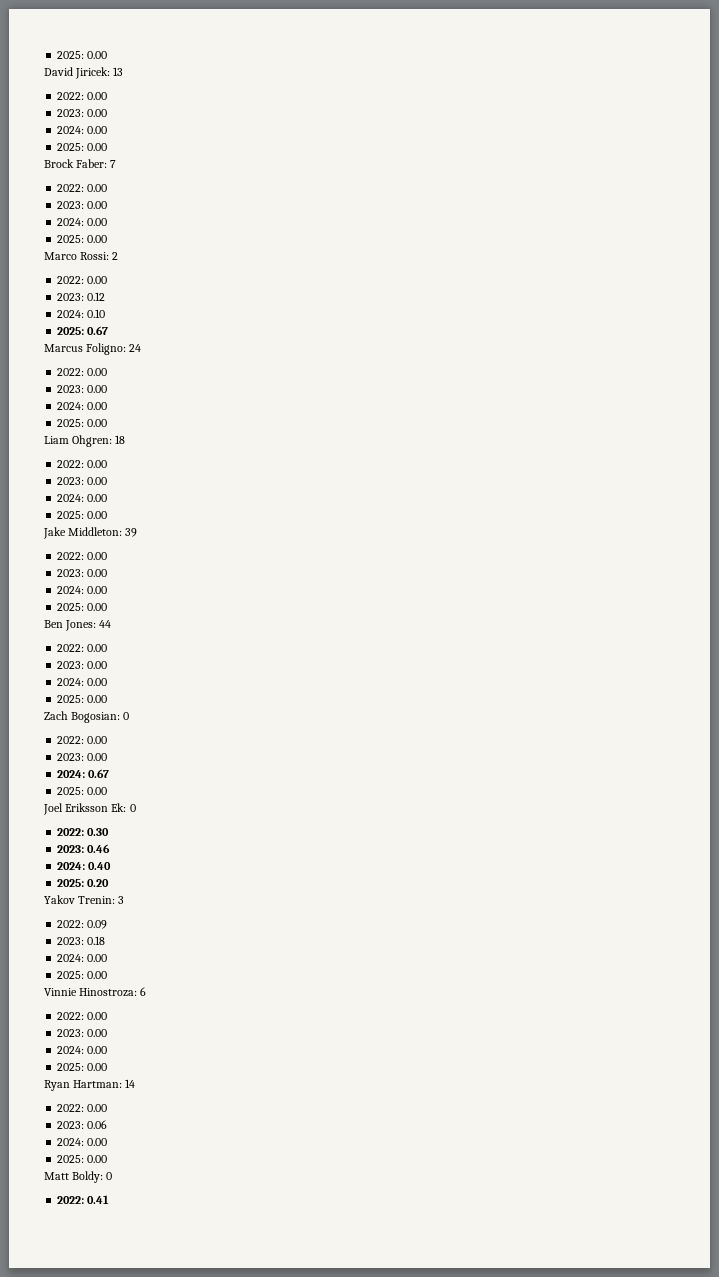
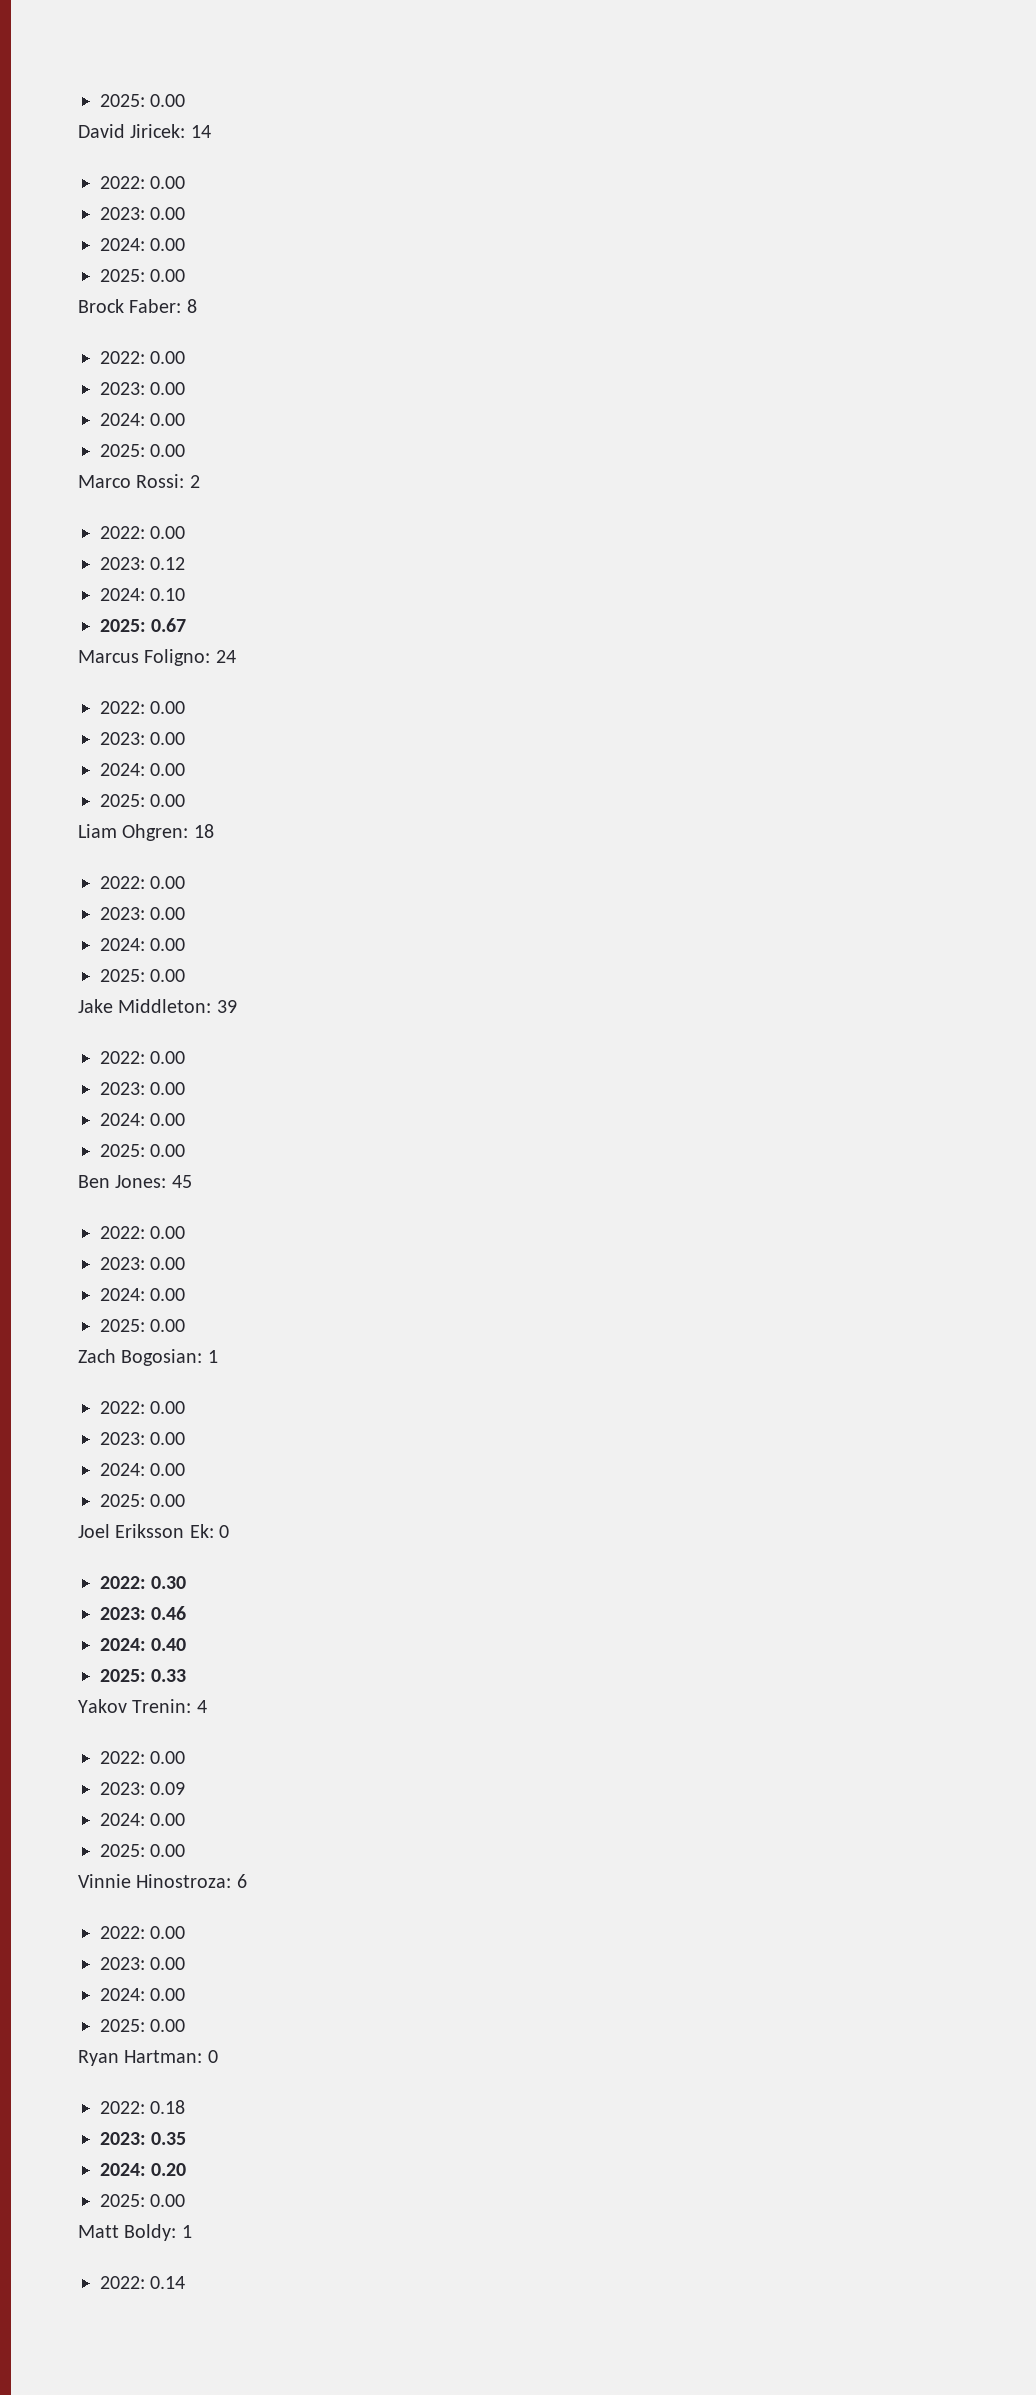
[113,67,124,76] 13 -> [190,125,211,138] 14
[110,160,117,168] 7 -> [186,299,197,313] 8
[99,620,112,628] 44 -> [171,1175,192,1188] 45
[123,712,130,720] [57,736,108,744] [57,753,108,761] [57,769,110,778] 0 // 2022: 0.00 // 2023: 0.00 // 2024: 0.67 -> [207,1350,218,1363] [100,1401,186,1414] [100,1432,186,1445] [100,1463,186,1476] 1 // 2022: 0.00 // 2023: 0.00 // 2024: 0.00
[87,879,110,887] 0.20 -> [151,1669,187,1682] 0.33
[118,896,125,904] [57,920,108,929] [57,936,106,945] 3 // 2022: 0.09 // 2023: 0.18 -> [196,1700,207,1713] [100,1751,186,1764] [100,1782,186,1795] 4 // 2022: 0.00 // 2023: 0.09
[125,1079,136,1088] [57,1104,108,1112] [57,1120,108,1129] [57,1138,108,1146] 14 // 2022: 0.00 // 2023: 0.06 // 2024: 0.00 -> [207,2050,218,2063] [100,2100,186,2114] [100,2132,187,2145] [100,2163,187,2176] 0 // 2022: 0.18 // 2023: 0.35 // 2024: 0.20
[106,1172,113,1180] [57,1195,110,1204] 0 // 2022: 0.41 -> [181,2225,192,2238] [100,2276,186,2289] 1 // 2022: 0.14

